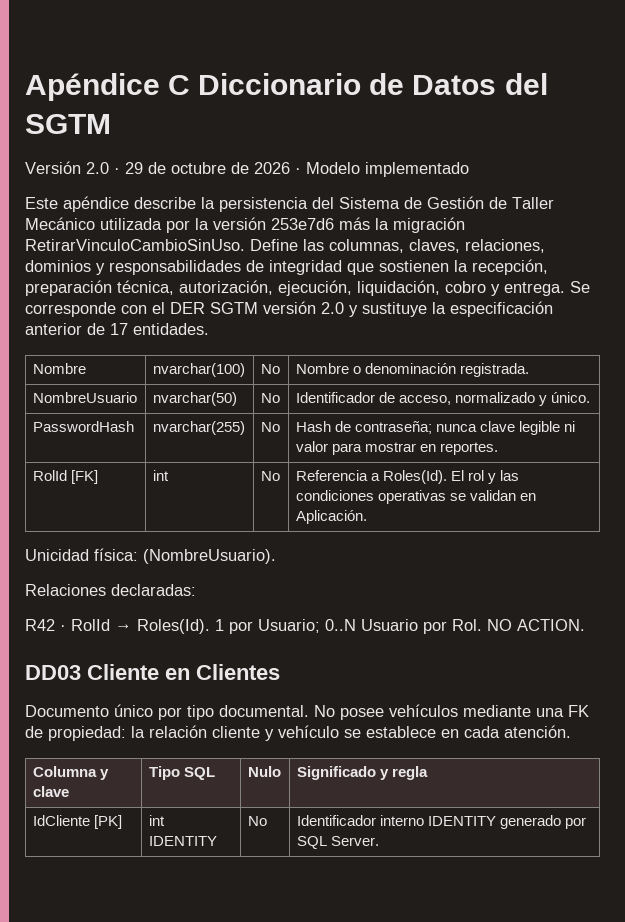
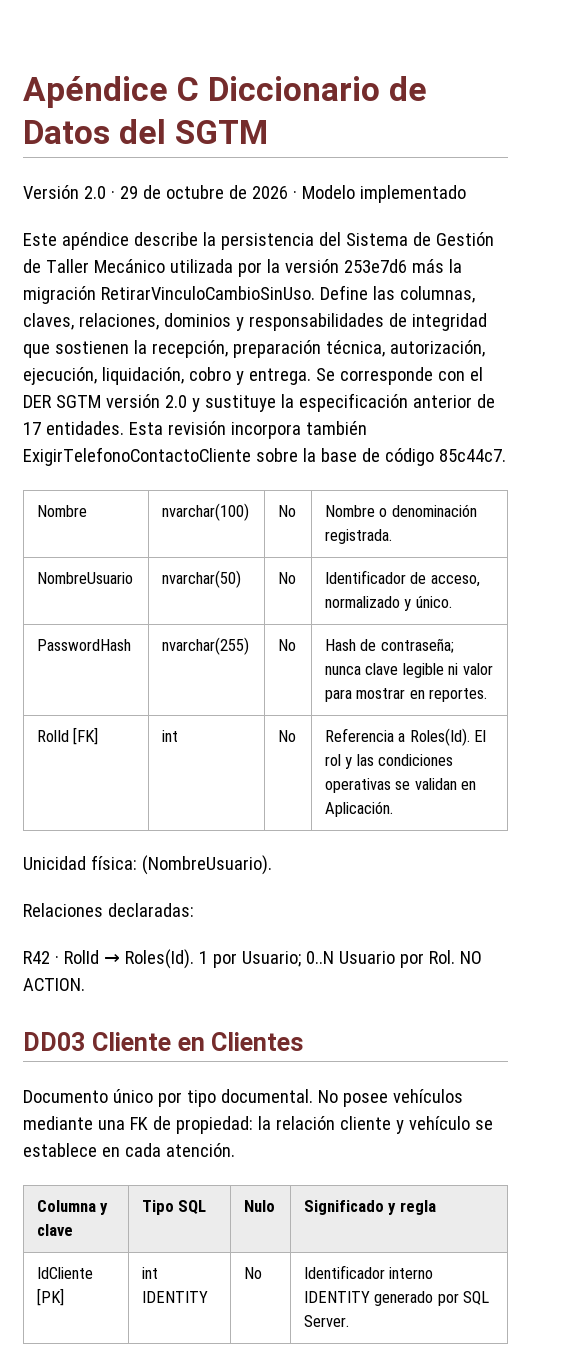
(209, 329) none -> [128,421,367,439] [23,447,506,466] Esta revisión incorpora también ExigirTelefonoContactoCliente sobre la base de código 85c44c7.

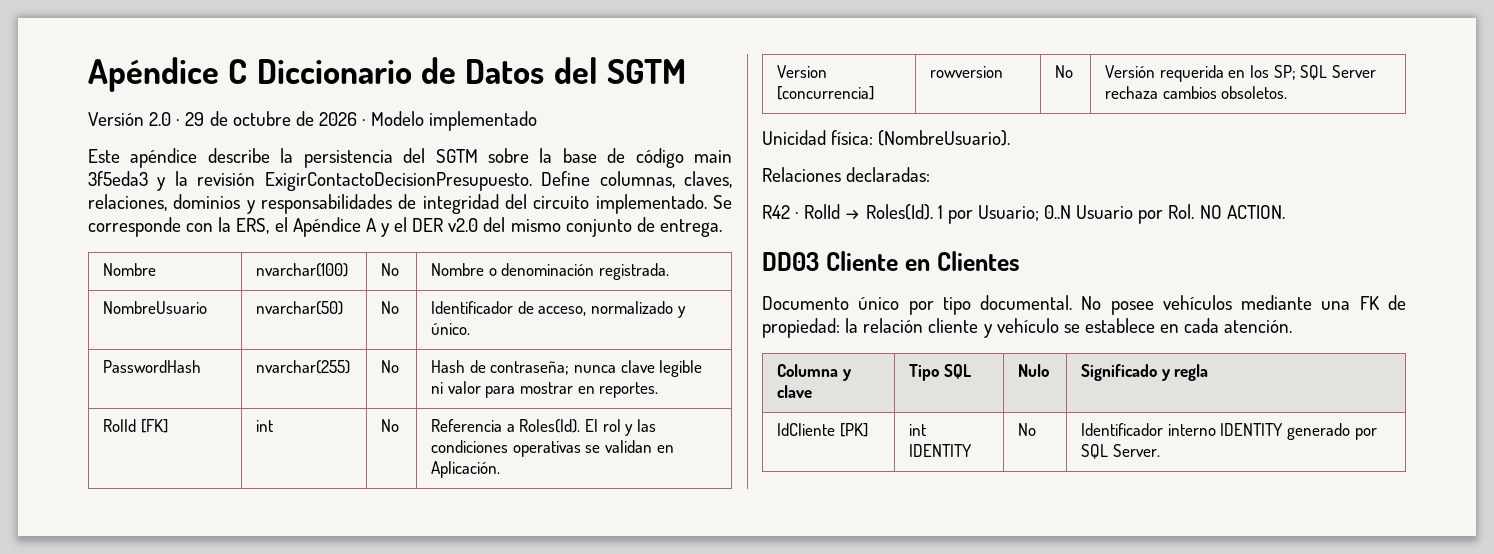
[345,232,494,246] [23,259,462,277] [23,285,395,304] Sistema de Gestión de Taller Mecánico utilizada por la versión 253e7d6 más la migración RetirarVinculoCambioSinUso. Define las -> [435,148,732,168] [88,171,591,191] SGTM sobre la base de código main 3f5eda3 y la revisión ExigirContactoDecisionPresupuesto. Define
[23,340,485,358] [23,367,483,385] [23,393,495,412] [23,421,367,439] [23,447,506,466] que sostienen la recepción, preparación técnica, autorización, ejecución, liquidación, cobro y entrega. Se corresponde con el DER SGTM versión 2.0 y sustituye la especificación anterior de 17 entidades. Esta revisión incorpora también ExigirTelefonoContactoCliente sobre la base de código 85c44c7. -> [504,194,732,214] [88,217,722,237] del circuito implementado. Se corresponde con la ERS, el Apéndice A y el DER v2.0 del mismo conjunto de entrega.
(394, 809) none -> [777,65,828,78] [777,86,875,100] [930,66,1004,78] [1055,65,1074,78] [1105,65,1376,82] [1105,86,1288,99] // Version [concurrencia] | rowversion | No | Versión requerida en los SP; SQL Server rechaza cambios obsoletos.

